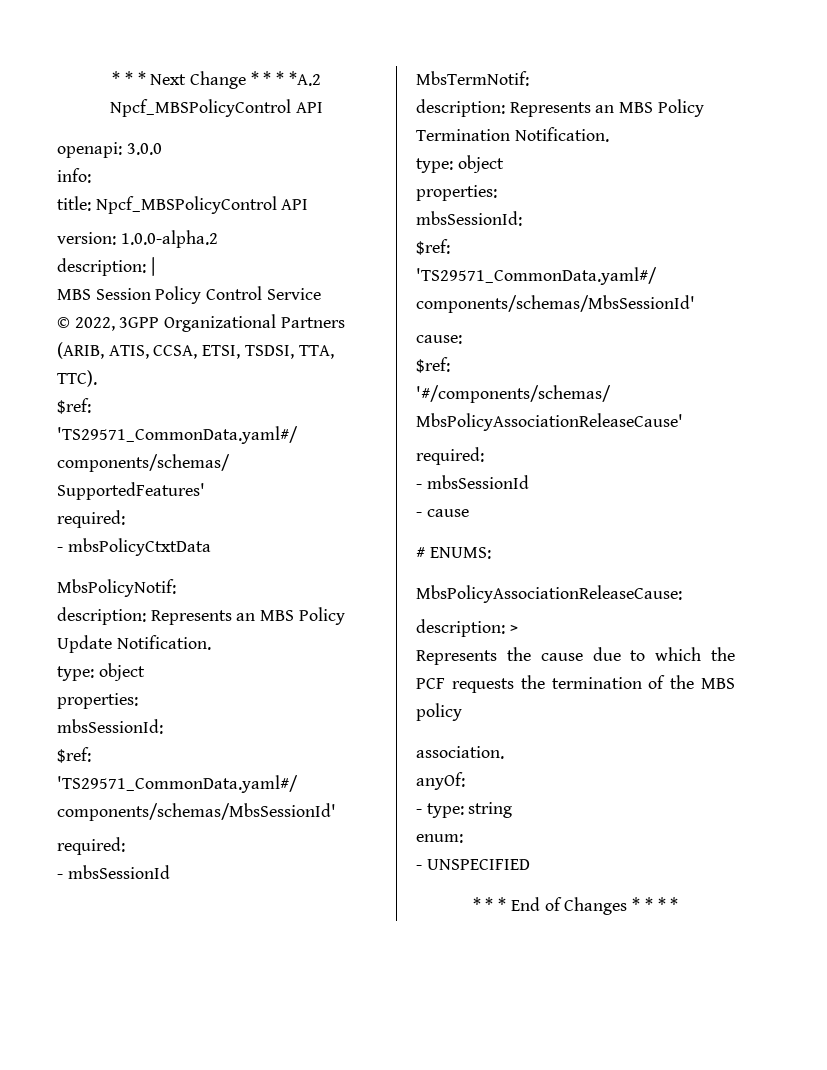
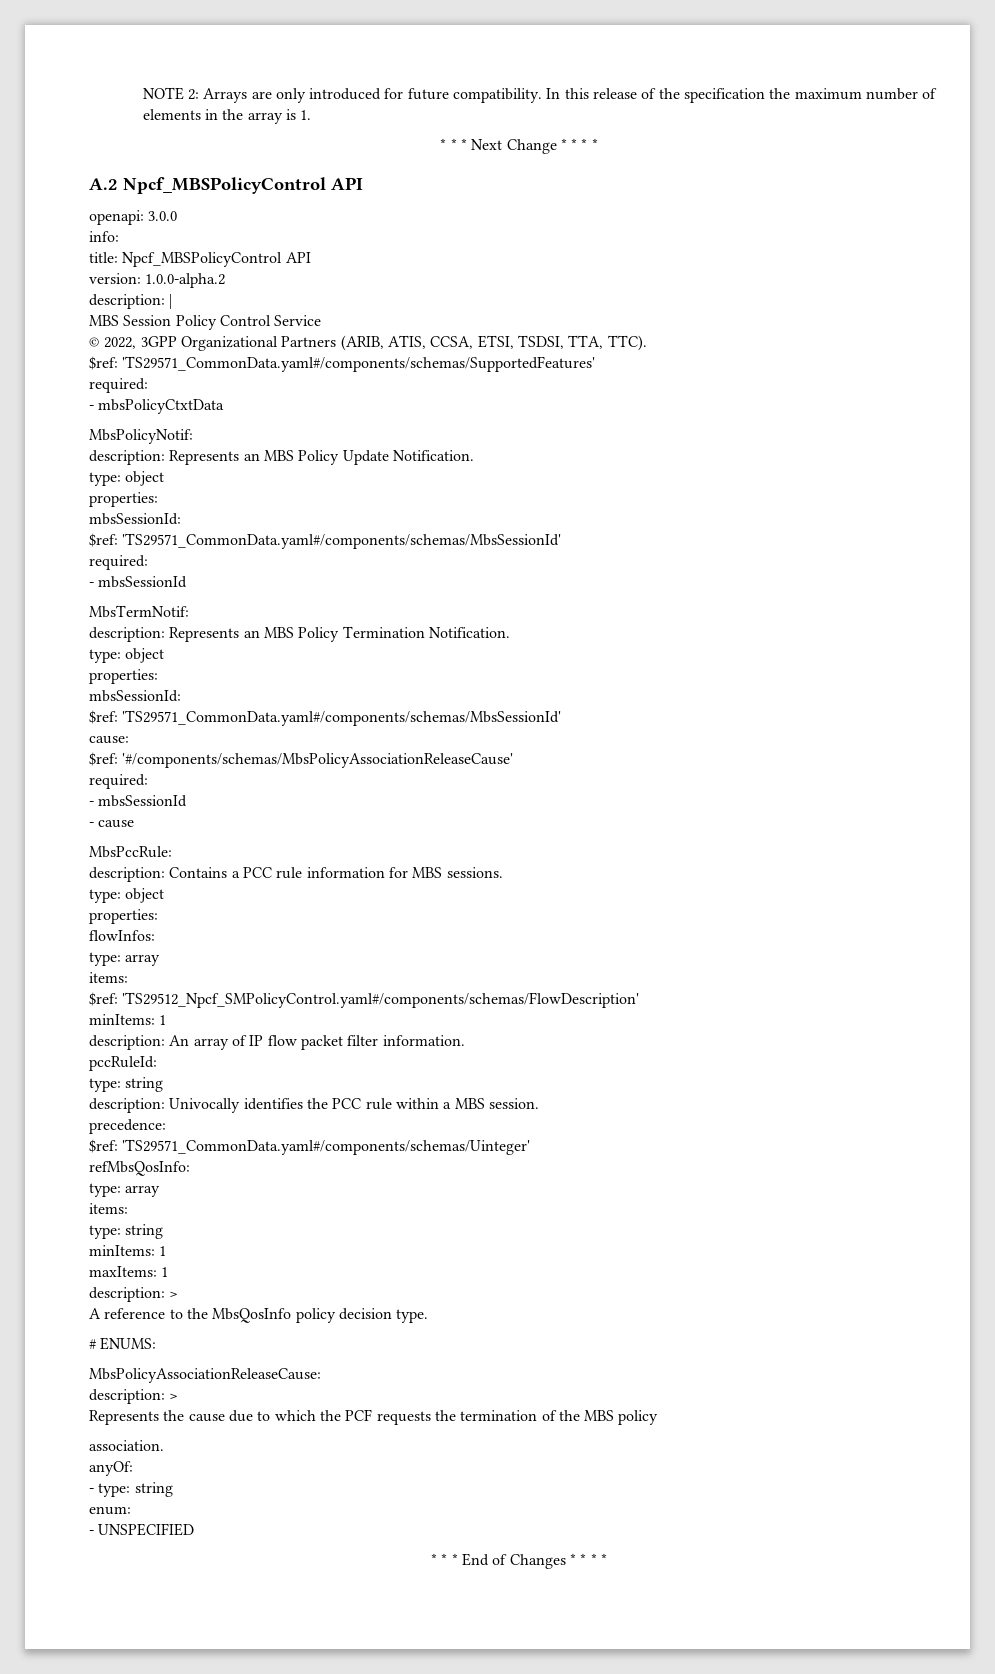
(112, 78) none -> [142,87,938,103] [142,109,312,124] NOTE 2: Arrays are only introduced for future compatibility. In this release of the specification the maximum number of elements in the array is 1. //
[288,71,321,86] *A.2 -> [591,138,598,150] [89,178,118,190] * // A.2
(469, 513) none -> [89,846,172,858] [89,867,503,882] [89,888,165,903] [89,909,158,924] [89,930,155,941] [89,952,161,966] [89,972,128,983] [89,992,640,1008] [89,1014,167,1025] [89,1035,465,1050] [89,1056,157,1071] [89,1077,164,1092] [89,1098,539,1113] [89,1119,166,1134] [89,1139,531,1155] [89,1161,190,1176] [89,1183,161,1197] [89,1203,128,1214] [89,1224,164,1239] [89,1245,167,1256] [89,1266,169,1277] [89,1287,179,1302] [89,1308,429,1323] // MbsPccRule: // description: Contains a PCC rule information for MBS sessions. // type: object // properties: // flowInfos: // type: array // items: // $ref: 'TS29512_Npcf_SMPolicyControl.yaml#/components/schemas/FlowDescription' // minItems: 1 // description: An array of IP flow packet filter information. // pccRuleId: // type: string // description: Univocally identifies the PCC rule within a MBS session. // precedence: // $ref: 'TS29571_CommonData.yaml#/components/schemas/Uinteger' // refMbsQosInfo: // type: array // items: // type: string // minItems: 1 // maxItems: 1 // description: > // A reference to the MbsQosInfo policy decision type.

